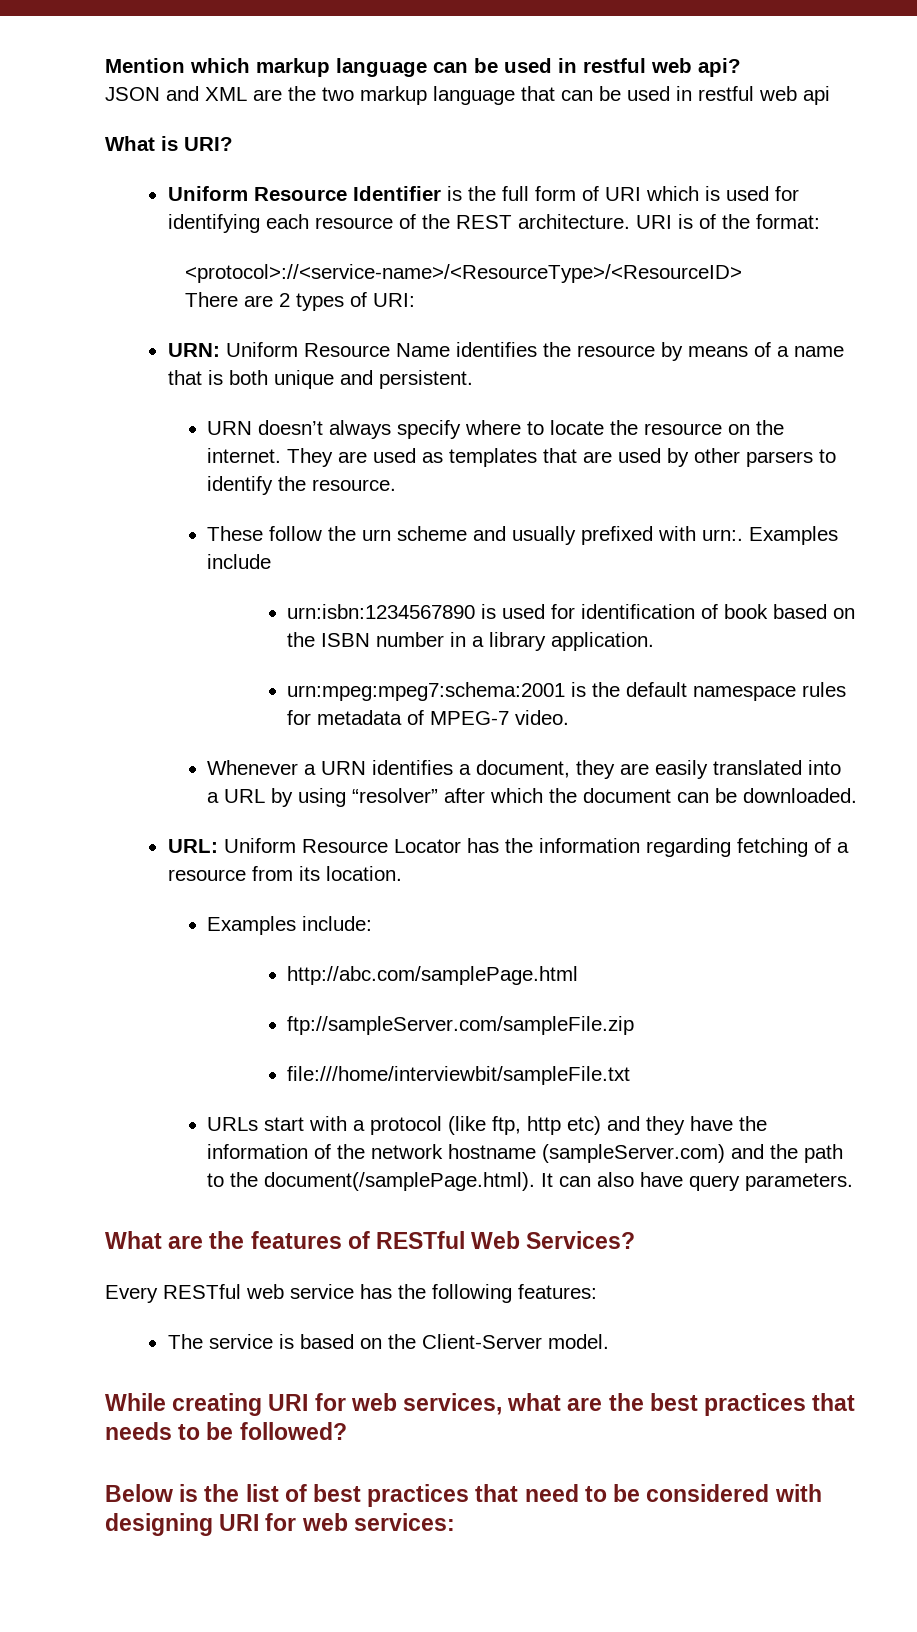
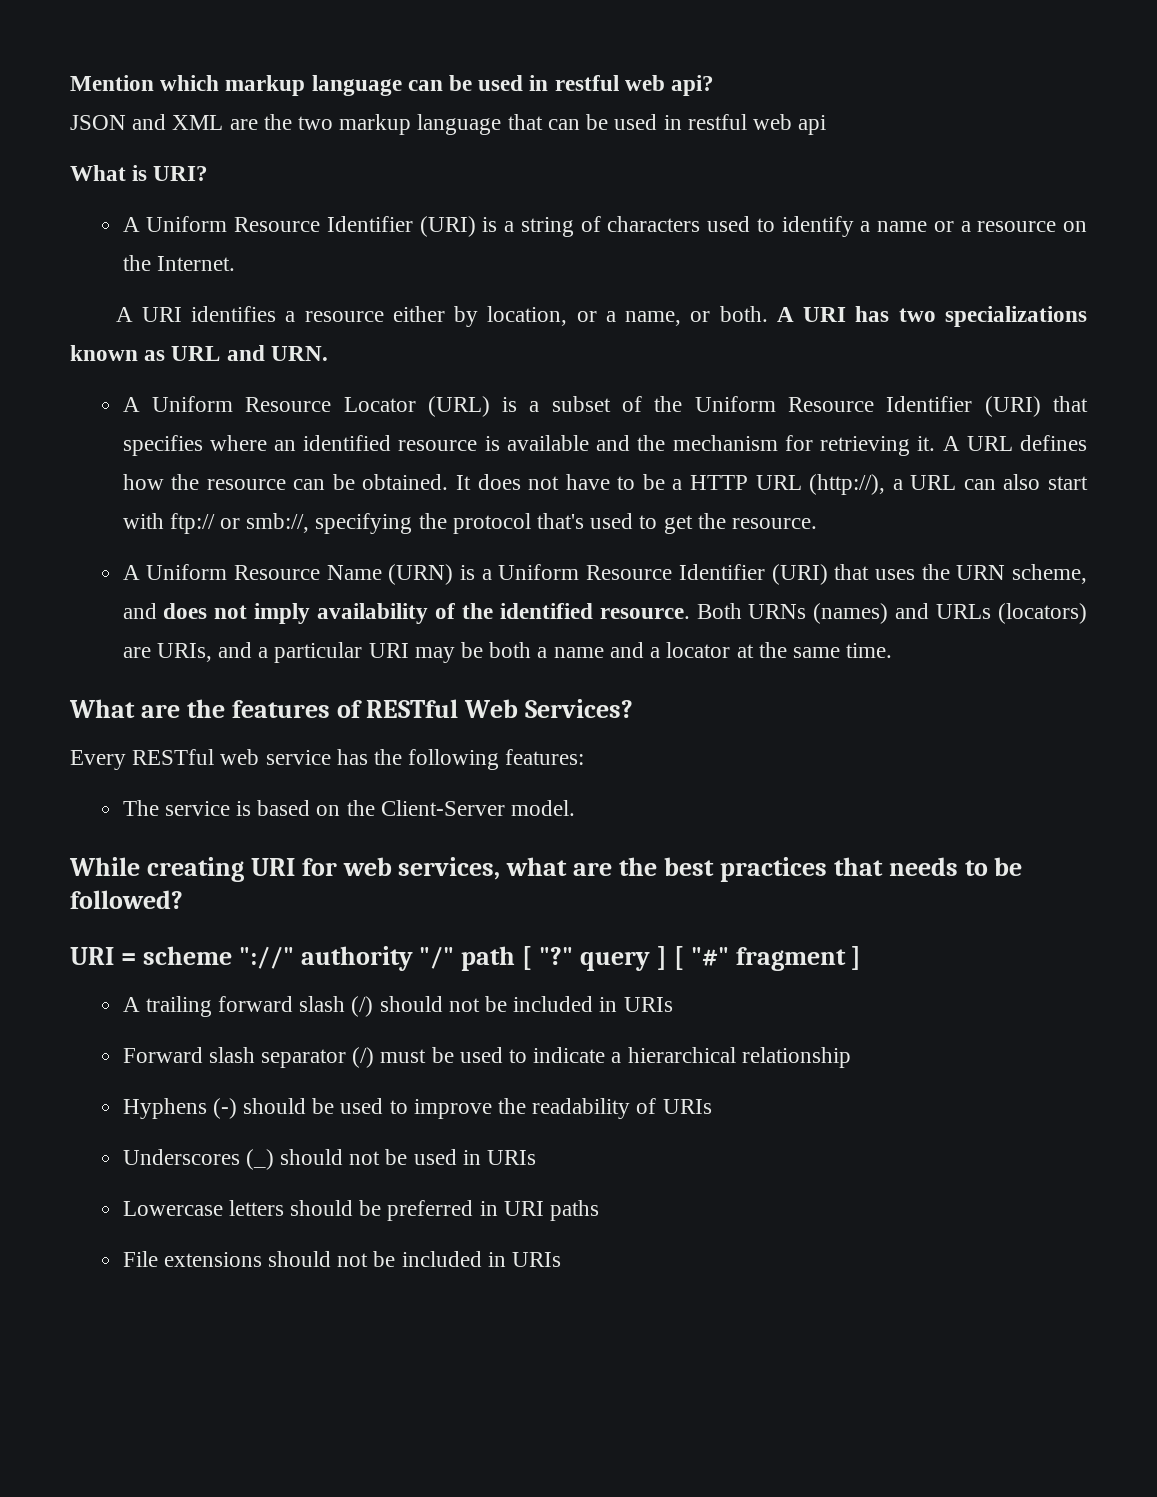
[167,186,799,201] [167,214,820,233] [184,264,742,283] [184,292,415,311] [167,342,844,361] [167,370,473,389] [207,420,785,439] [207,448,837,467] [207,476,397,495] [207,526,839,545] [207,554,272,569] [287,604,856,619] [287,632,655,651] [287,682,847,701] [287,710,570,725] [207,760,842,779] [207,788,858,807] [167,838,849,857] [167,866,402,881] [207,916,373,935] [287,966,579,985] [287,1016,635,1035] [287,1066,631,1085] [207,1116,768,1135] [207,1144,844,1163] [207,1172,854,1191] Uniform Resource Identifier is the full form of URI which is used for identifying each resource of the REST architecture. URI is of the format: // <protocol>://<service-name>/<ResourceType>/<ResourceID> // There are 2 types of URI: // URN: Uniform Resource Name identifies the resource by means of a name that is both unique and persistent. // URN doesn’t always specify where to locate the resource on the internet. They are used as templates that are used by other parsers to identify the resource. // These follow the urn scheme and usually prefixed with urn:. Examples include // urn:isbn:1234567890 is used for identification of book based on the ISBN number in a library application. // urn:mpeg:mpeg7:schema:2001 is the default namespace rules for metadata of MPEG-7 video. // Whenever a URN identifies a document, they are easily translated into a URL by using “resolver” after which the document can be downloaded. // URL: Uniform Resource Locator has the information regarding fetching of a resource from its location. // Examples include: // http://abc.com/samplePage.html // ftp://sampleServer.com/sampleFile.zip // file:///home/interviewbit/sampleFile.txt // URLs start with a protocol (like ftp, http etc) and they have the information of the network hostname (sampleServer.com) and the path to the document(/samplePage.html). It can also have query parameters. -> [122,216,1087,237] [122,255,235,271] [115,306,1087,327] [70,345,328,361] [122,396,1089,417] [122,435,1088,456] [122,474,1088,495] [122,513,818,534] [122,564,1087,585] [122,603,1087,624] [122,642,893,663] A Uniform Resource Identifier (URI) is a string of characters used to identify a name or a resource on the Internet. // A URI identifies a resource either by location, or a name, or both. A URI has two specializations known as URL and URN. // A Uniform Resource Locator (URL) is a subset of the Uniform Resource Identifier (URI) that specifies where an identified resource is available and the mechanism for retrieving it. A URL defines how the resource can be obtained. It does not have to be a HTTP URL (http://), a URL can also start with ftp:// or smb://, specifying the protocol that's used to get the resource. // A Uniform Resource Name (URN) is a Uniform Resource Identifier (URI) that uses the URN scheme, and does not imply availability of the identified resource. Both URNs (names) and URLs (locators) are URIs, and a particular URI may be both a name and a locator at the same time.
[105,1484,822,1507] [105,1513,455,1536] Below is the list of best practices that need to be considered with designing URI for web services: -> [70,946,862,971] [122,996,673,1017] [122,1047,851,1068] [122,1098,712,1119] [122,1149,537,1170] [122,1200,600,1221] [122,1251,562,1267] URI = scheme "://" authority "/" path [ "?" query ] [ "#" fragment ] // A trailing forward slash (/) should not be included in URIs // Forward slash separator (/) must be used to indicate a hierarchical relationship // Hyphens (-) should be used to improve the readability of URIs // Underscores (_) should not be used in URIs // Lowercase letters should be preferred in URI paths // File extensions should not be included in URIs

